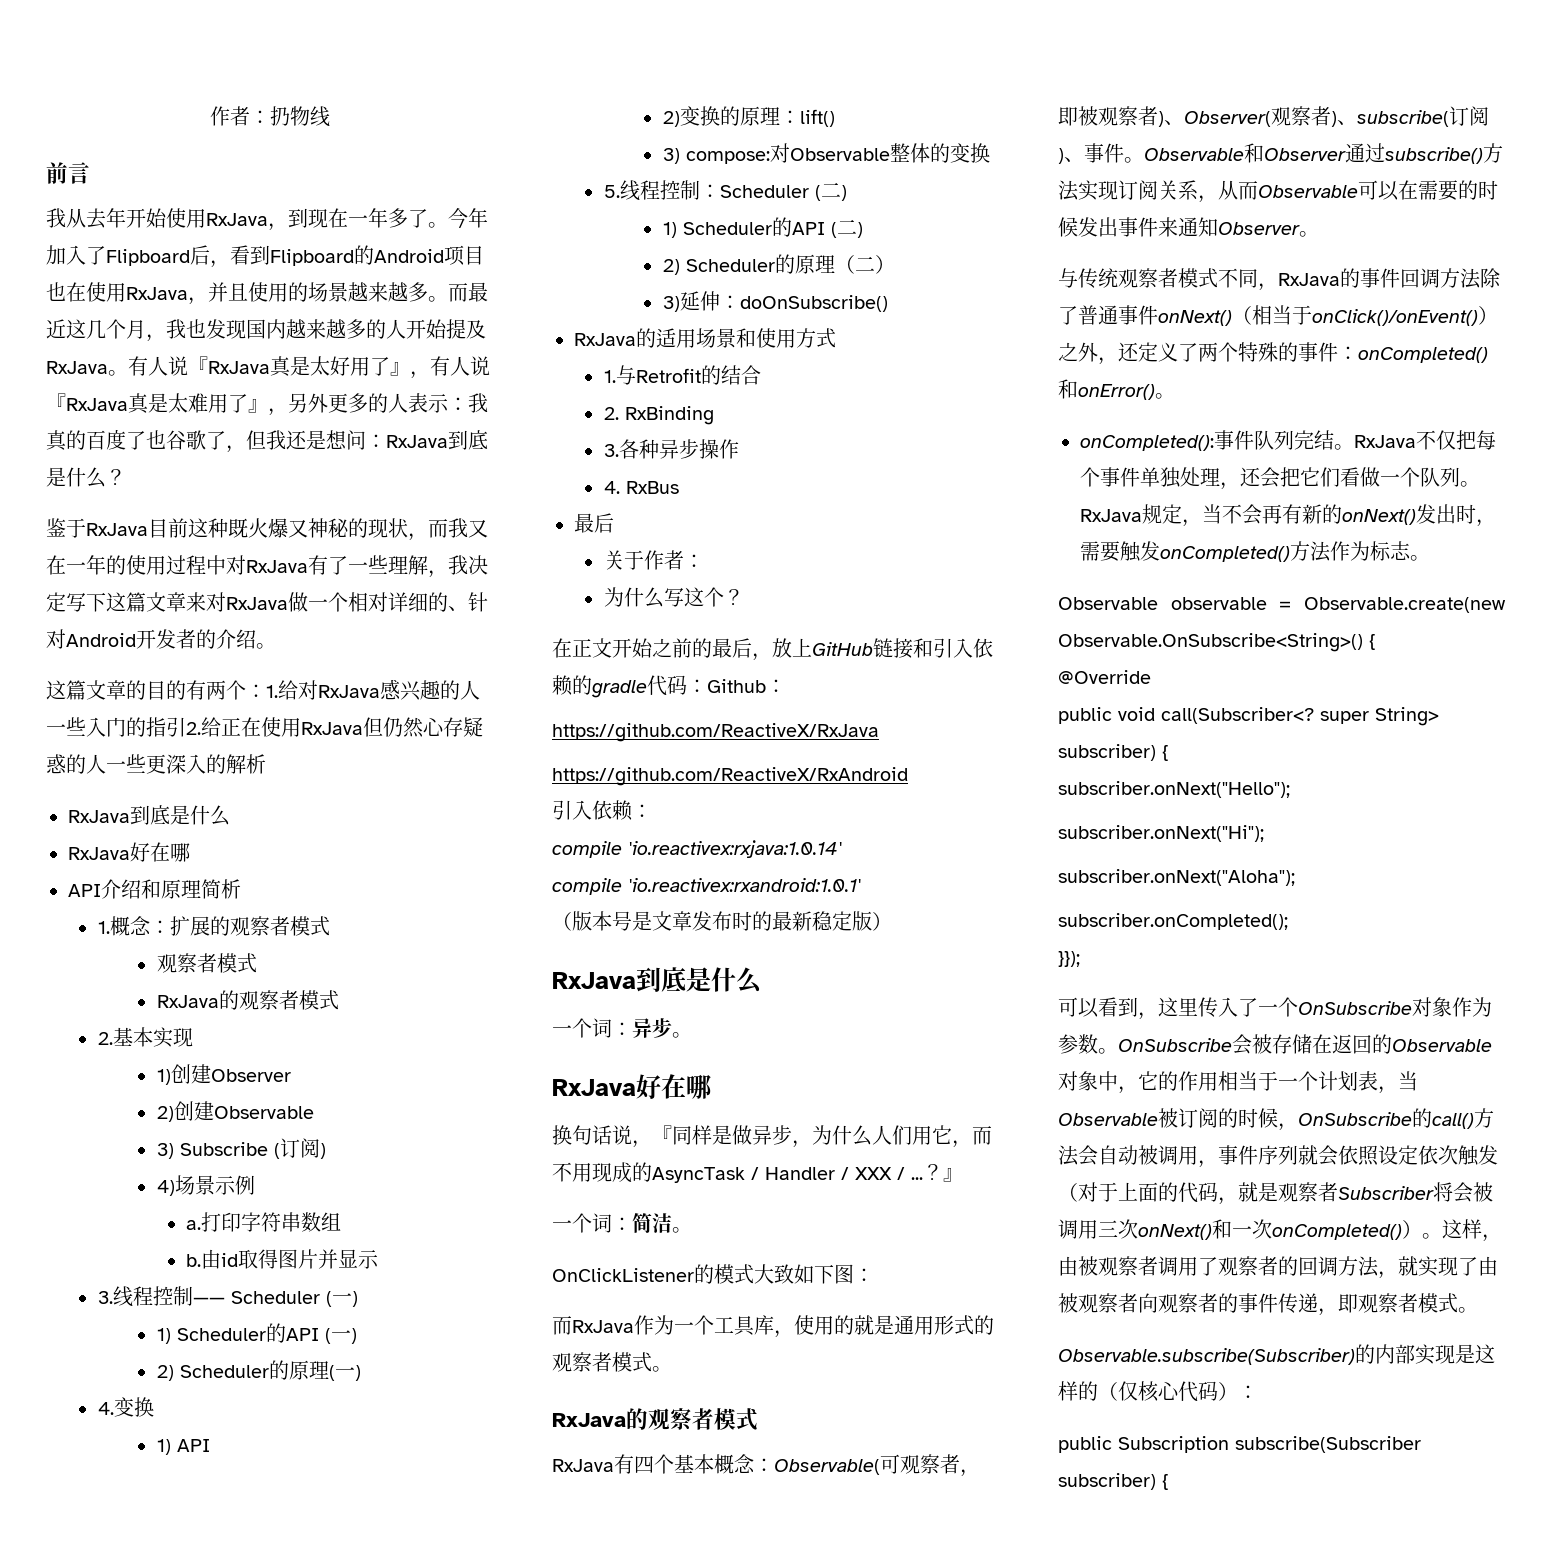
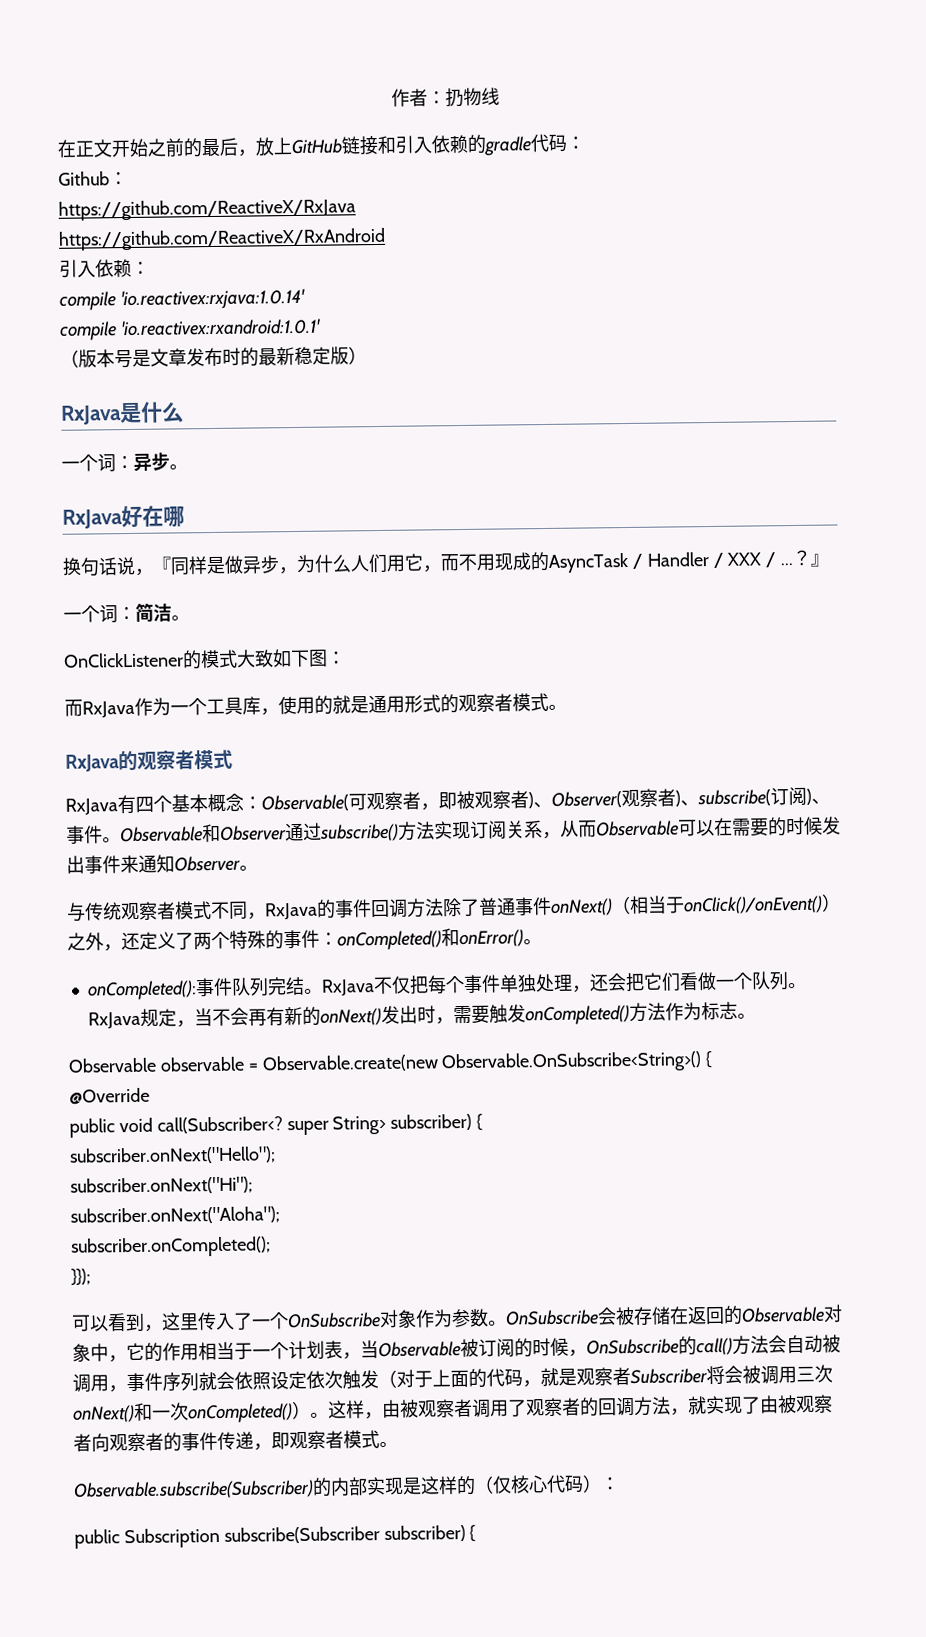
[46,162,90,184] [46,208,488,231] [46,245,484,268] [46,282,488,305] [46,319,486,342] [46,356,490,379] [46,393,488,416] [46,429,488,453] [46,467,126,488] [46,518,488,541] [46,555,488,578] [46,592,488,612] [46,629,276,649] [46,679,480,701] [46,717,483,738] [46,754,266,774] [68,805,230,826] [68,842,190,862] [68,879,241,899] [97,916,330,936] [156,953,257,973] [156,990,339,1010] [97,1027,193,1048] [156,1064,291,1085] [156,1101,314,1122] [156,1138,326,1159] [156,1175,255,1196] [185,1212,341,1232] [185,1249,379,1269] [97,1286,358,1307] [156,1323,357,1344] [156,1360,361,1381] [97,1397,154,1417] [156,1439,210,1455] [662,106,835,127] [662,143,990,164] [603,180,847,201] [662,217,863,238] [662,254,895,275] [662,291,888,312] [574,328,836,348] [603,365,761,385] [603,406,714,425] [603,439,739,459] [603,481,679,494] [574,513,614,533] [603,550,704,570] [603,587,744,608] // 前言 // 我从去年开始使用RxJava，到现在一年多了。今年加入了Flipboard后，看到Flipboard的Android项目也在使用RxJava，并且使用的场景越来越多。而最近这几个月，我也发现国内越来越多的人开始提及RxJava。有人说『RxJava真是太好用了』，有人说『RxJava真是太难用了』，另外更多的人表示：我真的百度了也谷歌了，但我还是想问：RxJava到底是什么？ // 鉴于RxJava目前这种既火爆又神秘的现状，而我又在一年的使用过程中对RxJava有了一些理解，我决定写下这篇文章来对RxJava做一个相对详细的、针对Android开发者的介绍。 // 这篇文章的目的有两个：1.给对RxJava感兴趣的人一些入门的指引2.给正在使用RxJava但仍然心存疑惑的人一些更深入的解析 // RxJava到底是什么 // RxJava好在哪 // API介绍和原理简析 // 1.概念：扩展的观察者模式 // 观察者模式 // RxJava的观察者模式 // 2.基本实现 // 1)创建Observer // 2)创建Observable // 3) Subscribe (订阅) // 4)场景示例 // a.打印字符串数组 // b.由id取得图片并显示 // 3.线程控制—— Scheduler (一) // 1) Scheduler的API (一) // 2) Scheduler的原理(一) // 4.变换 // 1) API // 2)变换的原理：lift() // 3) compose:对Observable整体的变换 // 5.线程控制：Scheduler (二) // 1) Scheduler的API (二) // 2) Scheduler的原理（二） // 3)延伸：doOnSubscribe() // RxJava的适用场景和使用方式 // 1.与Retrofit的结合 // 2. RxBinding // 3.各种异步操作 // 4. RxBus // 最后 // 关于作者： // 为什么写这个？ -> (500, 96) none
(707, 686) none -> (585, 143) //
[636,967,686,992] 到底 -> (122, 415) none

